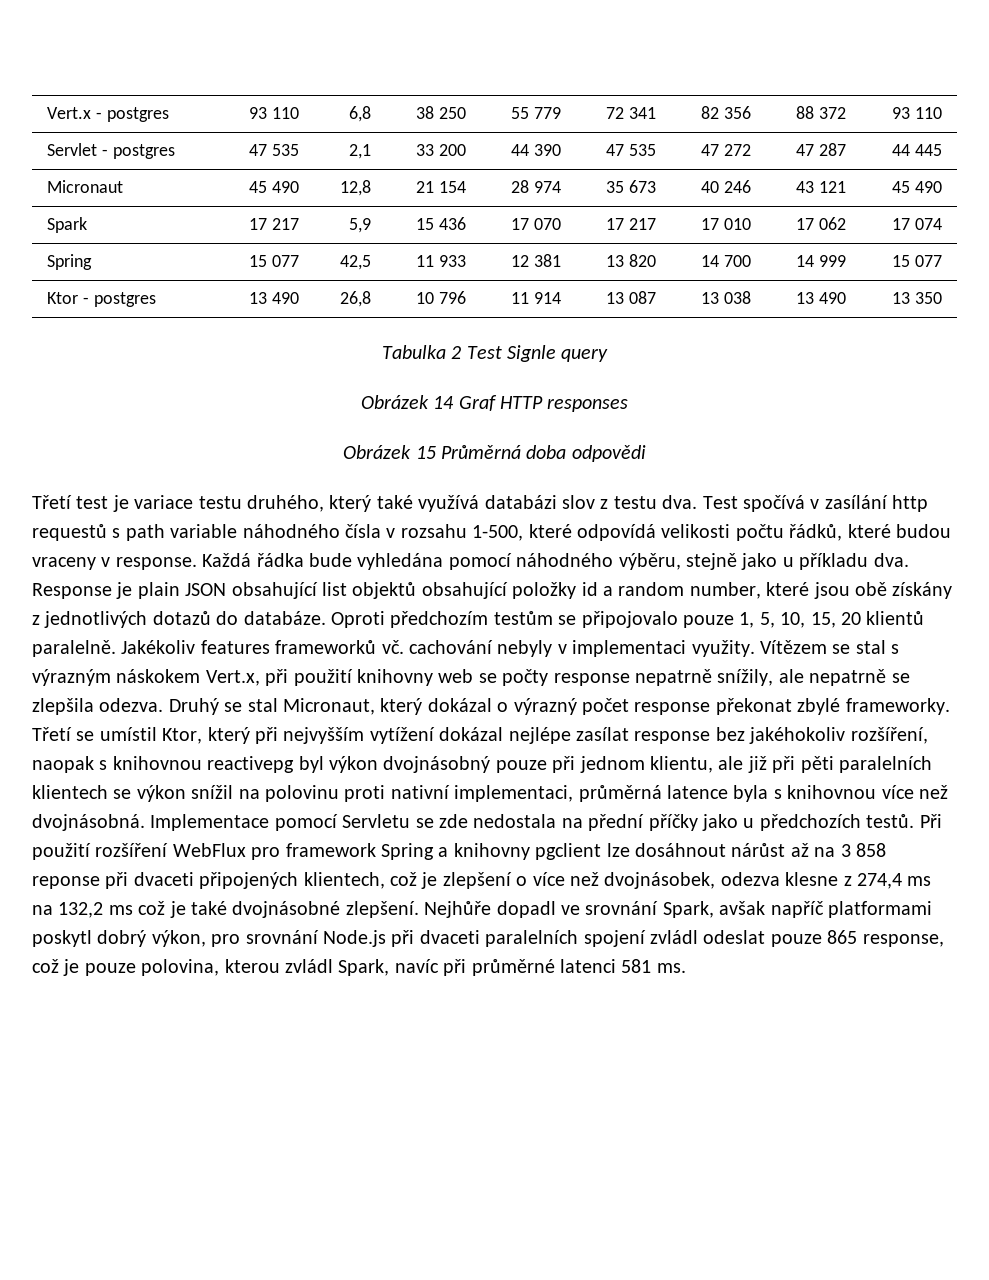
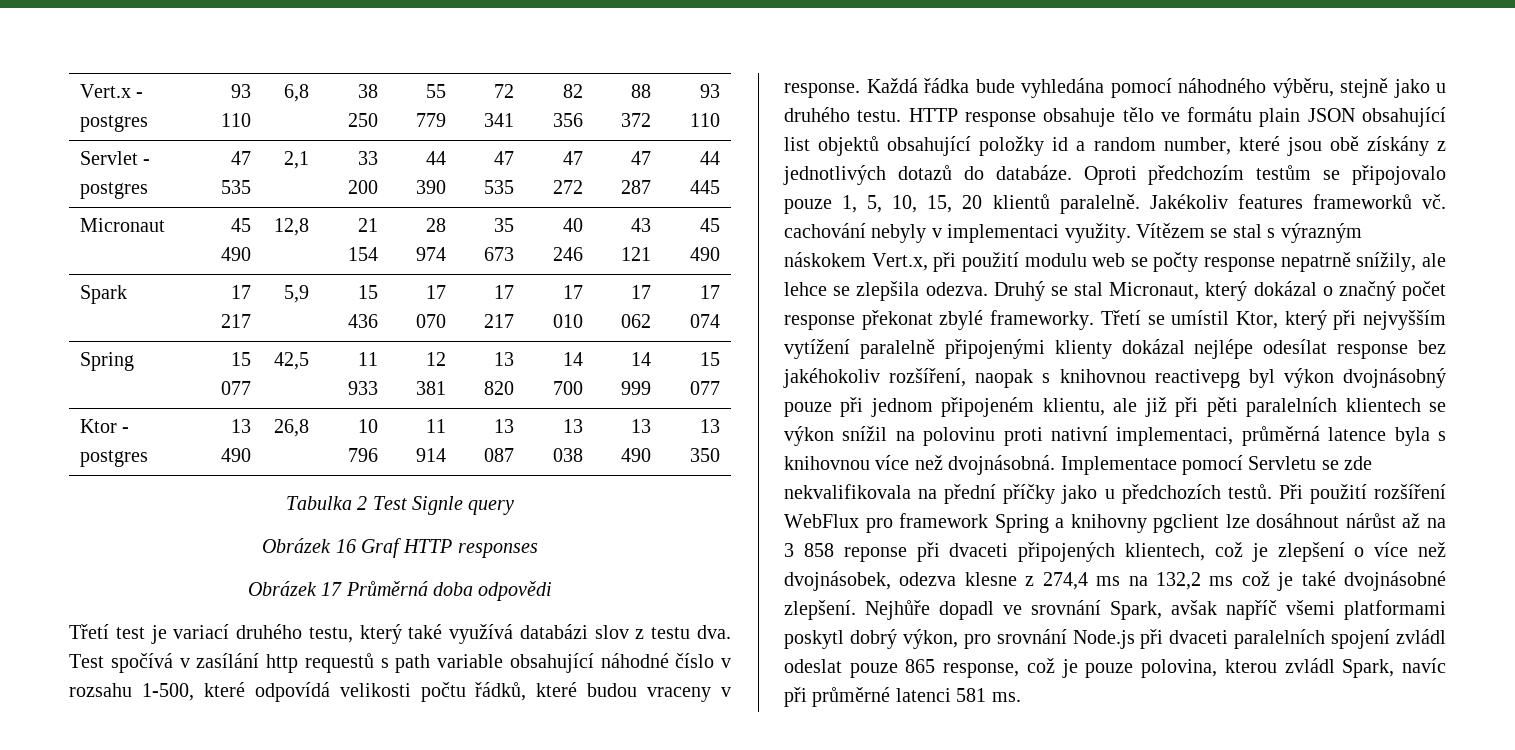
[433,396,455,409] 14 -> [335,539,356,553] 16
[415,446,436,459] 15 -> [321,582,343,596] 17
[134,495,324,512] variace testu druhého, -> [173,624,353,643] variací druhého testu,
[242,524,381,538] náhodného čísla -> [509,653,715,673] obsahující náhodné číslo
[799,553,909,570] [32,582,133,599] příkladu dva. Response je -> [784,107,1253,127] druhého testu. HTTP response obsahuje tělo ve formátu
[357,669,433,686] knihovny -> [1024,253,1087,267] modulu
[809,669,887,686] nepatrně -> [784,282,827,296] lehce
[513,698,577,715] výrazný -> [1338,281,1396,301] značný
(435, 735) none -> [859,339,1112,359] paralelně připojenými klienty
[575,727,629,741] zasílat -> [1263,339,1328,354] odesílat
(645, 764) none -> [941,397,1035,417] připojeném
[473,814,557,828] nedostala -> [784,484,911,499] nekvalifikovala
(824, 909) none -> [1286,600,1335,615] všemi

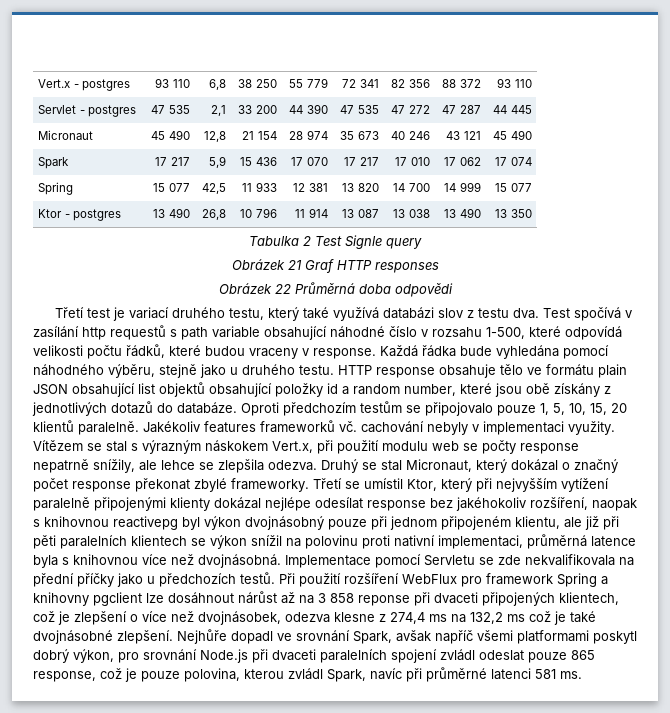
[335,539,356,553] 16 -> [287,260,302,270] 21
[321,582,343,596] 17 -> [274,284,291,294] 22

